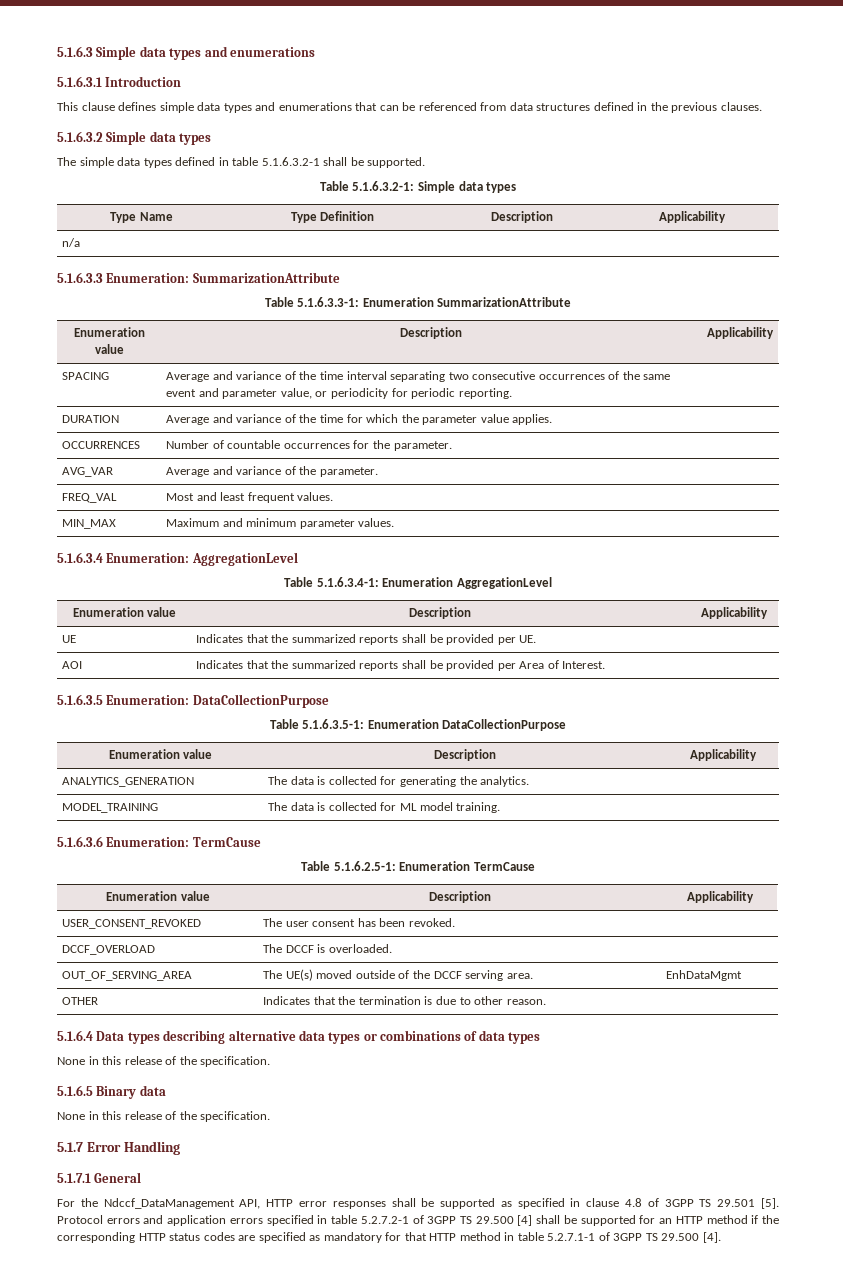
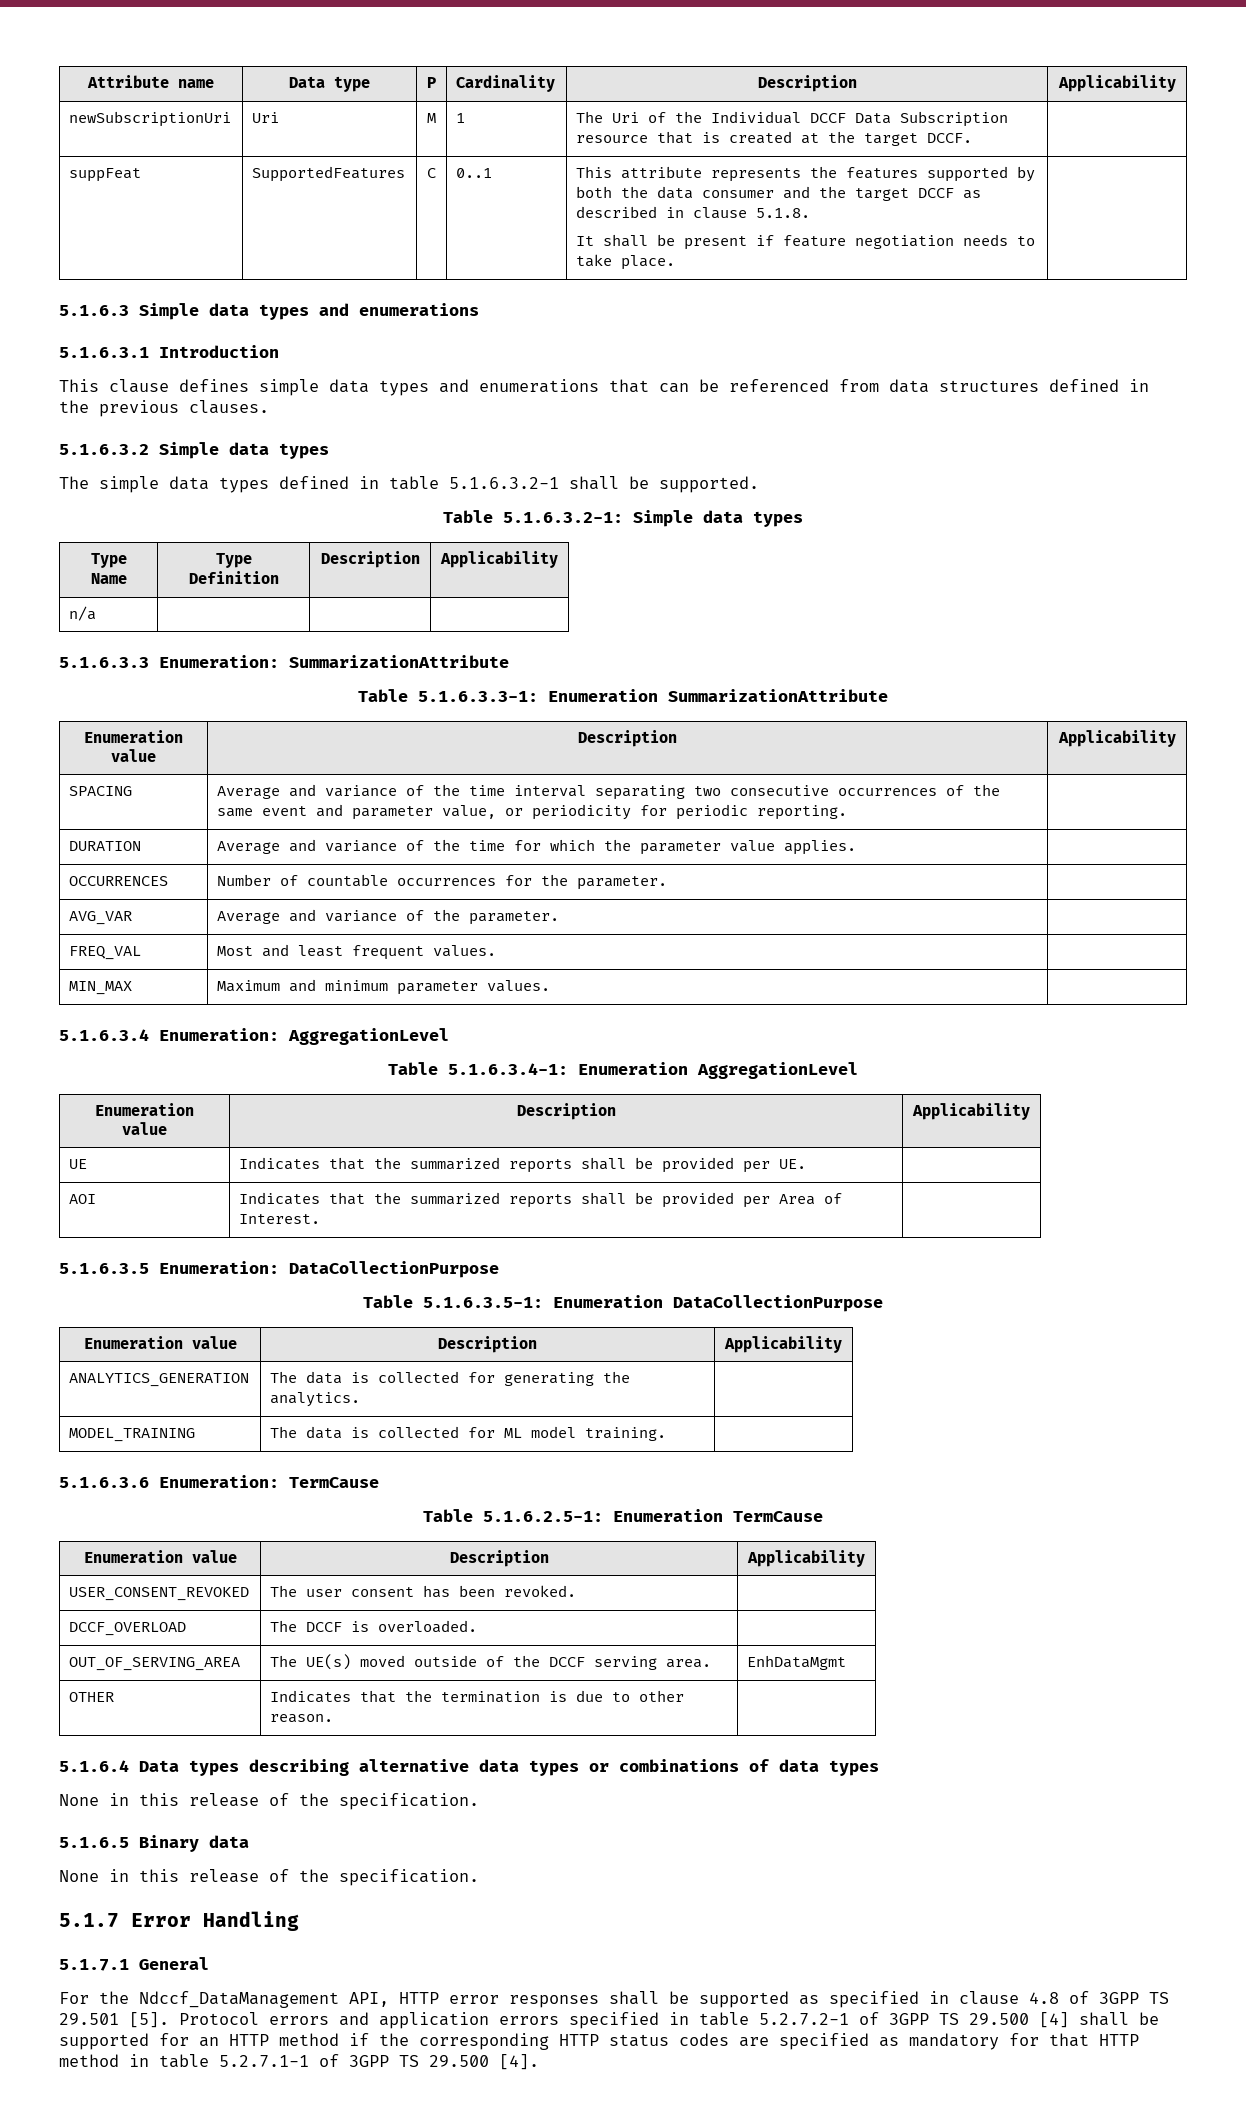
(57, 51) none -> [87,75,214,88] [289,76,370,92] [427,77,436,88] [456,75,556,92] [757,75,857,92] [1057,75,1176,92] [69,111,232,127] [252,112,280,123] [427,113,436,123] [456,113,466,123] [576,111,1009,127] [576,131,973,146] [69,168,142,182] [252,166,406,182] [427,168,436,178] [456,168,493,178] [576,166,1036,182] [576,186,982,201] [576,206,811,219] [576,234,1036,250] [576,254,676,270] Attribute name | Data type | P | Cardinality | Description | Applicability // newSubscriptionUri | Uri | M | 1 | The Uri of the Individual DCCF Data Subscription resource that is created at the target DCCF. | // suppFeat | SupportedFeatures | C | 0..1 | This attribute represents the features supported by both the data consumer and the target DCCF as described in clause 5.1.8. // It shall be present if feature negotiation needs to take place. | //

